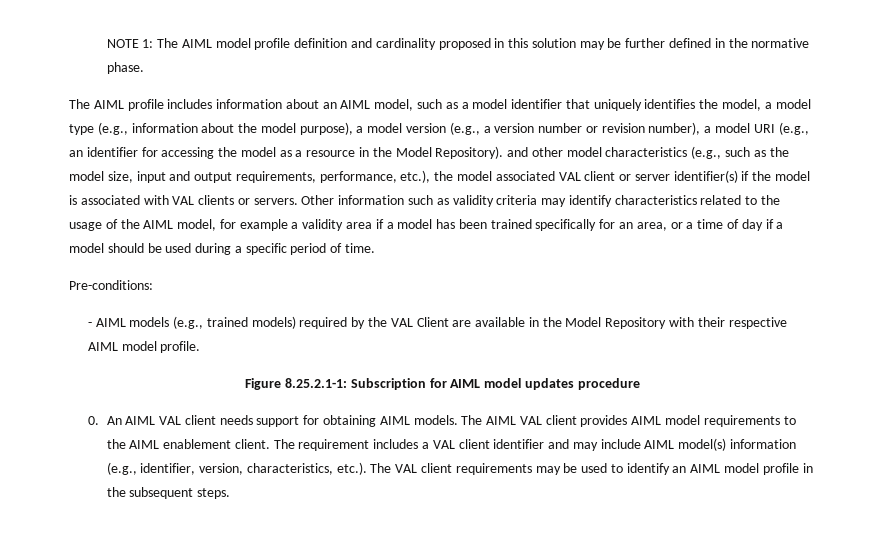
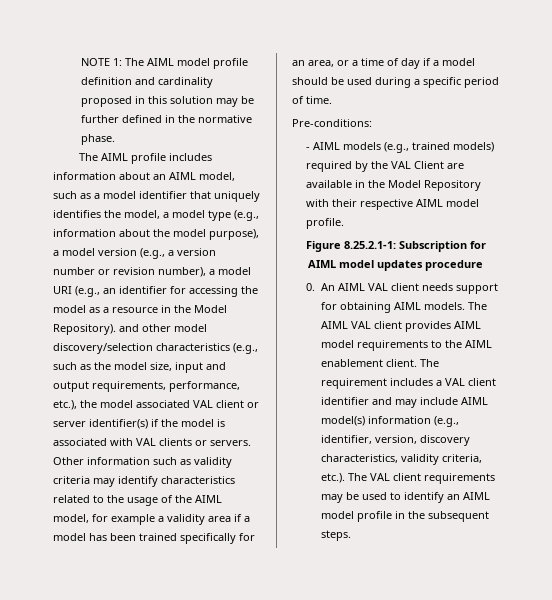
(602, 152) none -> [53,343,153,354] discovery/selection
[246,463,333,475] characteristics, -> [419,435,470,446] [320,454,482,465] discovery characteristics, validity criteria,

